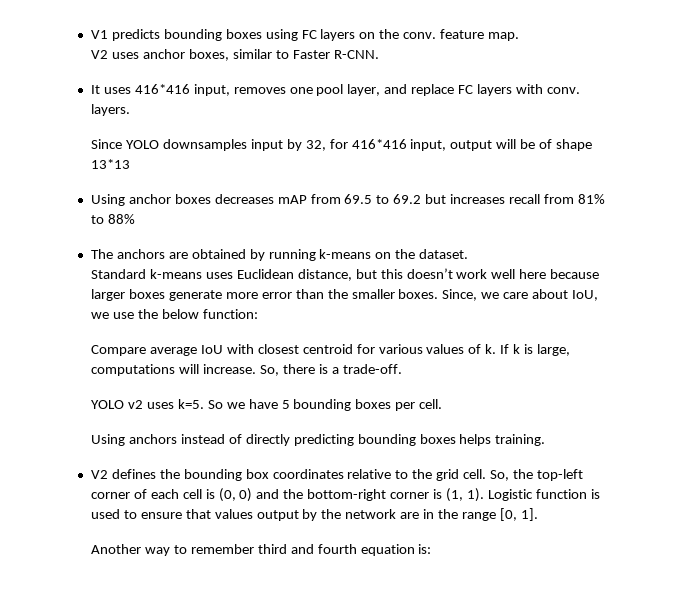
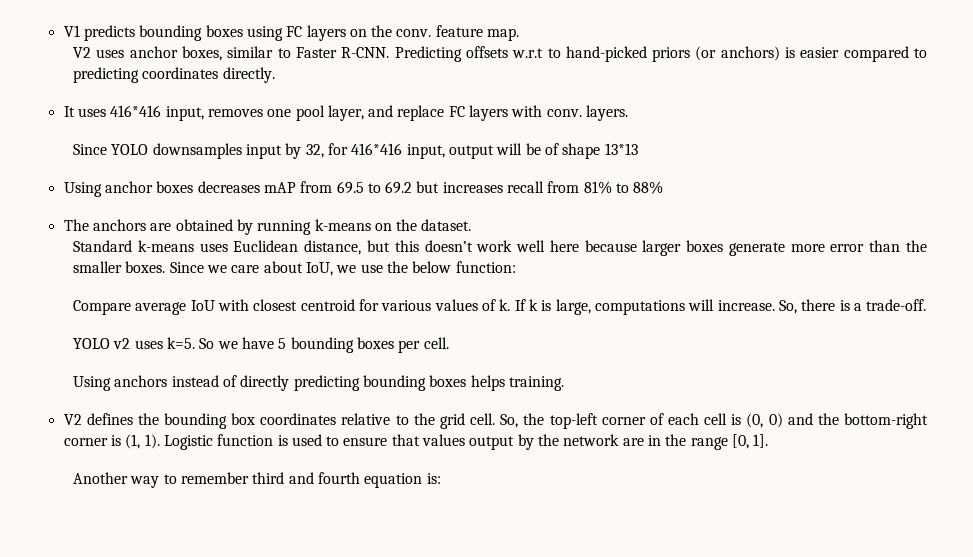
(379, 54) none -> [394,46,927,62] [73,67,275,83] Predicting offsets w.r.t to hand-picked priors (or anchors) is easier compared to predicting coordinates directly.
[442,289,478,301] Since, -> [169,262,204,273] Since

